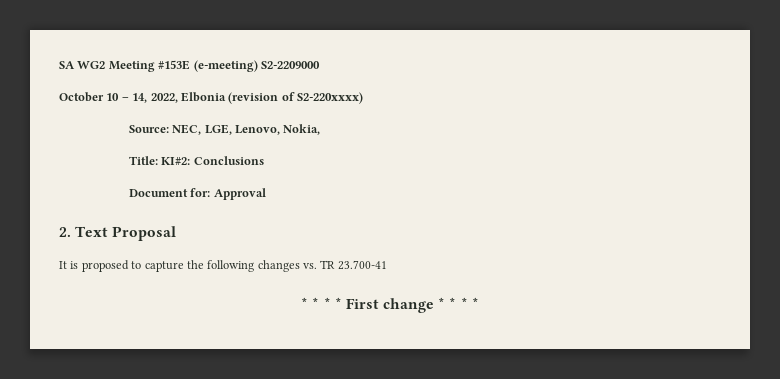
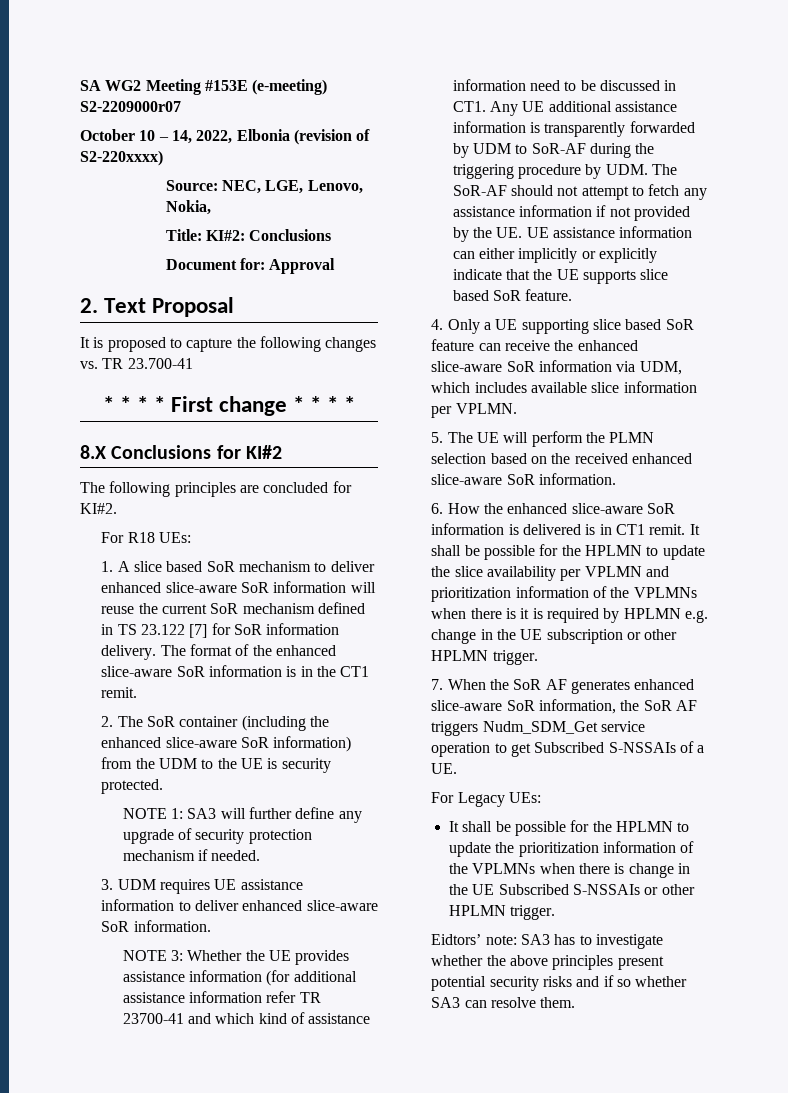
[260,61,320,69] S2-2209000 -> [80,101,181,112] S2-2209000r07
(479, 303) none -> [80,445,283,459] [80,481,352,497] [80,503,117,514] [101,532,192,543] [101,561,375,572] [101,581,376,593] [101,602,366,614] [101,623,340,638] [101,644,337,660] [101,665,370,677] [101,687,138,698] [101,715,330,731] [101,736,352,752] [101,757,331,773] [101,779,164,794] [122,807,362,823] [122,828,312,844] [122,849,261,861] [101,879,303,894] [101,899,378,911] [101,920,211,932] [122,950,350,965] [122,970,357,986] [122,991,321,1003] [122,1012,371,1024] [452,79,677,91] [452,101,678,116] [452,121,695,137] [452,143,655,158] [452,164,678,179] [452,184,707,200] [452,205,691,221] [452,226,693,242] [452,248,658,263] [452,269,669,284] [452,289,573,301] [431,319,694,334] [431,339,638,351] [431,360,682,375] [431,381,697,393] [431,403,517,418] [431,431,655,447] [431,453,693,464] [431,473,617,485] [431,503,676,514] [431,523,700,535] [431,544,705,560] [431,566,670,581] [431,586,697,602] [431,608,708,623] [431,629,678,644] [431,650,538,665] [431,679,695,694] [431,699,698,714] [431,721,646,736] [431,741,705,757] [431,763,458,774] [431,792,542,807] [449,820,690,836] [449,841,695,857] [449,863,690,878] [449,884,695,895] [449,905,556,920] [431,934,664,949] [431,955,664,970] [431,975,688,991] [431,997,576,1008] // 8.X Conclusions for KI#2 // The following principles are concluded for KI#2. // For R18 UEs: // 1. A slice based SoR mechanism to deliver enhanced slice-aware SoR information will reuse the current SoR mechanism defined in TS 23.122 [7] for SoR information delivery. The format of the enhanced slice-aware SoR information is in the CT1 remit. // 2. The SoR container (including the enhanced slice-aware SoR information) from the UDM to the UE is security protected. // NOTE 1: SA3 will further define any upgrade of security protection mechanism if needed. // 3. UDM requires UE assistance information to deliver enhanced slice-aware SoR information. // NOTE 3: Whether the UE provides assistance information (for additional assistance information refer TR 23700-41 and which kind of assistance information need to be discussed in CT1. Any UE additional assistance information is transparently forwarded by UDM to SoR-AF during the triggering procedure by UDM. The SoR-AF should not attempt to fetch any assistance information if not provided by the UE. UE assistance information can either implicitly or explicitly indicate that the UE supports slice based SoR feature. // 4. Only a UE supporting slice based SoR feature can receive the enhanced slice-aware SoR information via UDM, which includes available slice information per VPLMN. // 5. The UE will perform the PLMN selection based on the received enhanced slice-aware SoR information. // 6. How the enhanced slice-aware SoR information is delivered is in CT1 remit. It shall be possible for the HPLMN to update the slice availability per VPLMN and prioritization information of the VPLMNs when there is it is required by HPLMN e.g. change in the UE subscription or other HPLMN trigger. // 7. When the SoR AF generates enhanced slice-aware SoR information, the SoR AF triggers Nudm_SDM_Get service operation to get Subscribed S-NSSAIs of a UE. // For Legacy UEs: // It shall be possible for the HPLMN to update the prioritization information of the VPLMNs when there is change in the UE Subscribed S-NSSAIs or other HPLMN trigger. // Eidtors’ note: SA3 has to investigate whether the above principles present potential security risks and if so whether SA3 can resolve them.

